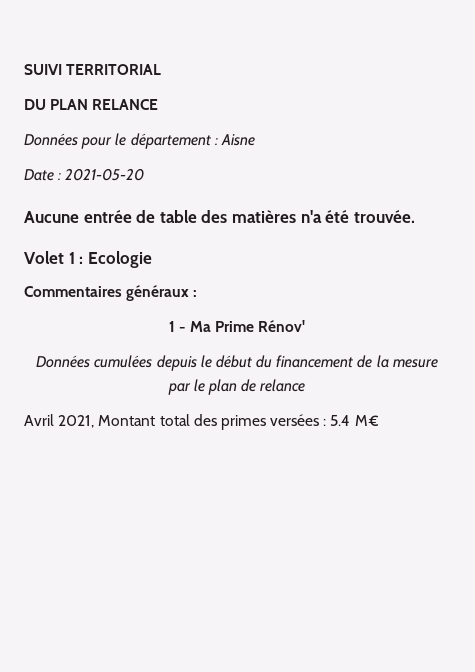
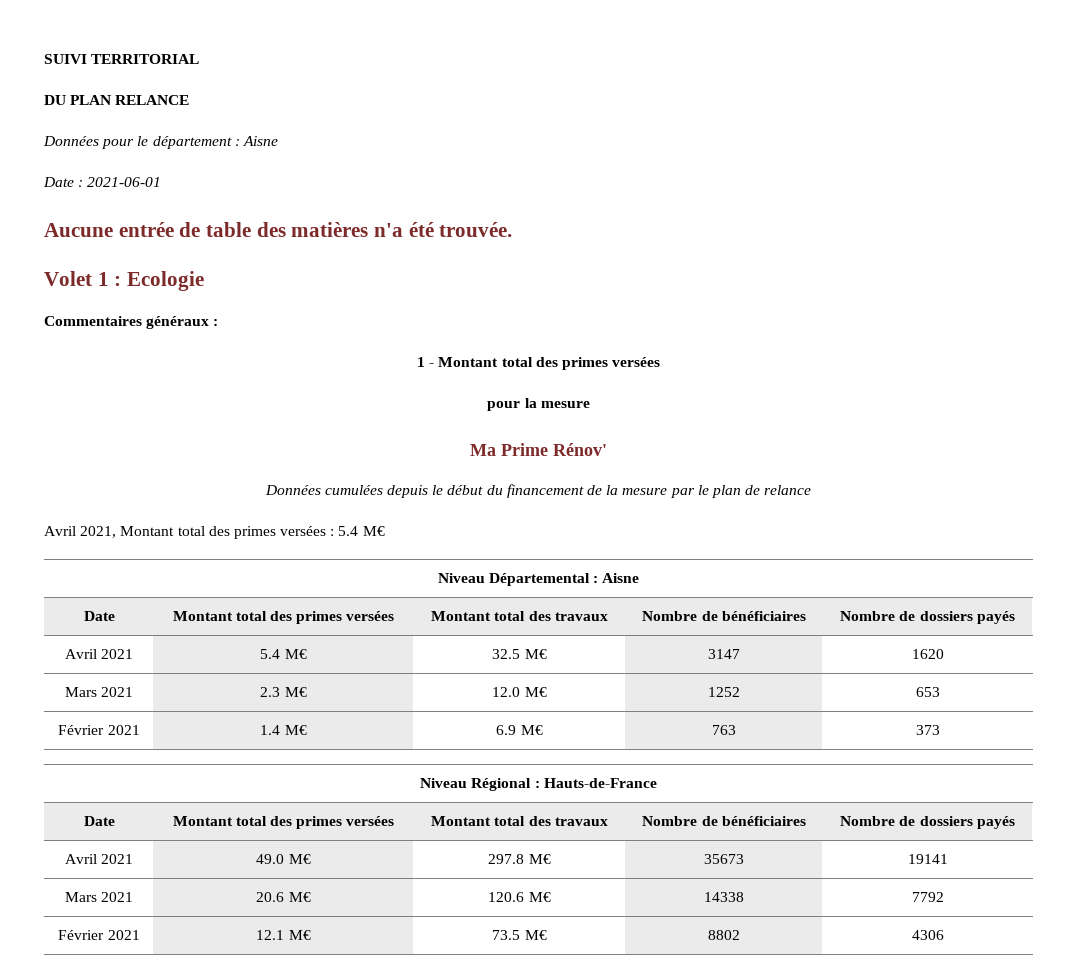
[65,168,145,181] 2021-05-20 -> [87,177,162,187] 2021-06-01
(186, 329) none -> [438,357,661,370] [487,398,590,411] Montant total des primes versées // pour la mesure //
(379, 420) none -> [437,573,640,586] [83,611,115,621] [172,611,395,624] [431,611,608,621] [642,611,806,621] [840,611,1015,624] [64,649,134,659] [260,649,307,659] [492,649,547,659] [708,649,740,659] [911,649,944,659] [64,687,134,697] [260,687,307,697] [492,687,547,697] [708,687,740,697] [915,687,940,697] [58,725,140,735] [260,725,307,735] [496,725,543,735] [712,725,736,735] [915,725,940,735] [420,778,657,791] [83,816,115,826] [172,816,395,829] [431,816,608,826] [642,816,806,826] [840,816,1015,829] [64,854,134,864] [256,854,311,864] [488,854,551,864] [704,854,744,864] [907,854,948,864] [64,892,134,902] [256,892,311,902] [488,892,551,902] [704,892,744,902] [911,892,944,902] [58,930,140,940] [256,930,311,940] [492,930,547,940] [708,930,740,940] [911,930,944,940] // Niveau Départemental : Aisne // Date | Montant total des primes versées | Montant total des travaux | Nombre de bénéficiaires | Nombre de dossiers payés // Avril 2021 | 5.4 M€ | 32.5 M€ | 3147 | 1620 // Mars 2021 | 2.3 M€ | 12.0 M€ | 1252 | 653 // Février 2021 | 1.4 M€ | 6.9 M€ | 763 | 373 // Niveau Régional : Hauts-de-France // Date | Montant total des primes versées | Montant total des travaux | Nombre de bénéficiaires | Nombre de dossiers payés // Avril 2021 | 49.0 M€ | 297.8 M€ | 35673 | 19141 // Mars 2021 | 20.6 M€ | 120.6 M€ | 14338 | 7792 // Février 2021 | 12.1 M€ | 73.5 M€ | 8802 | 4306

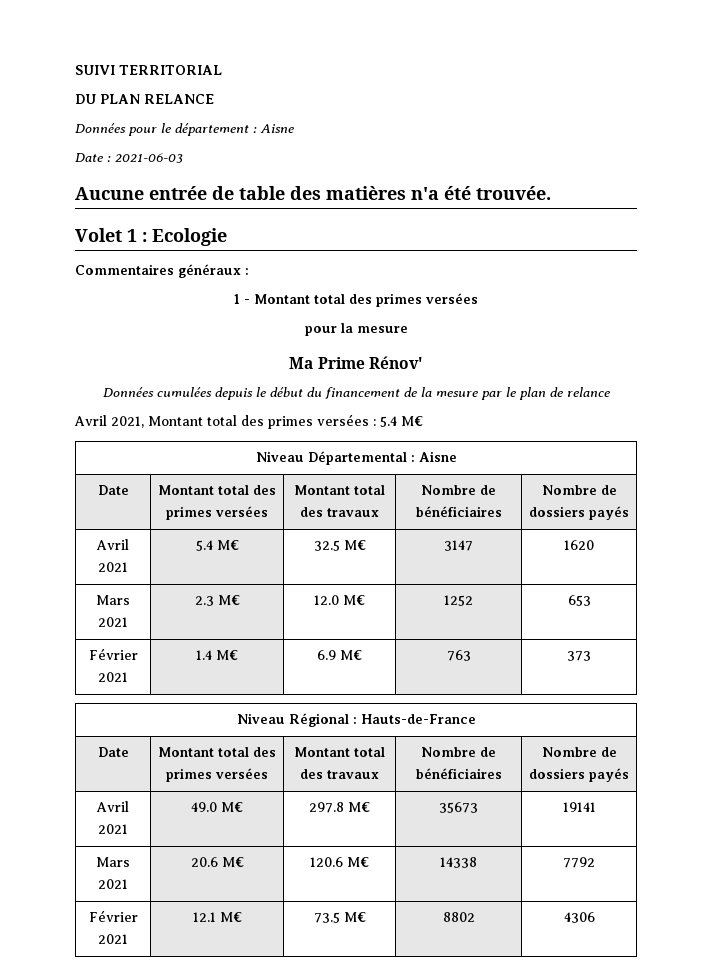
[87,177,162,187] 2021-06-01 -> [115,153,183,163] 2021-06-03

